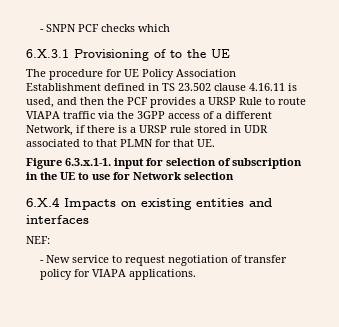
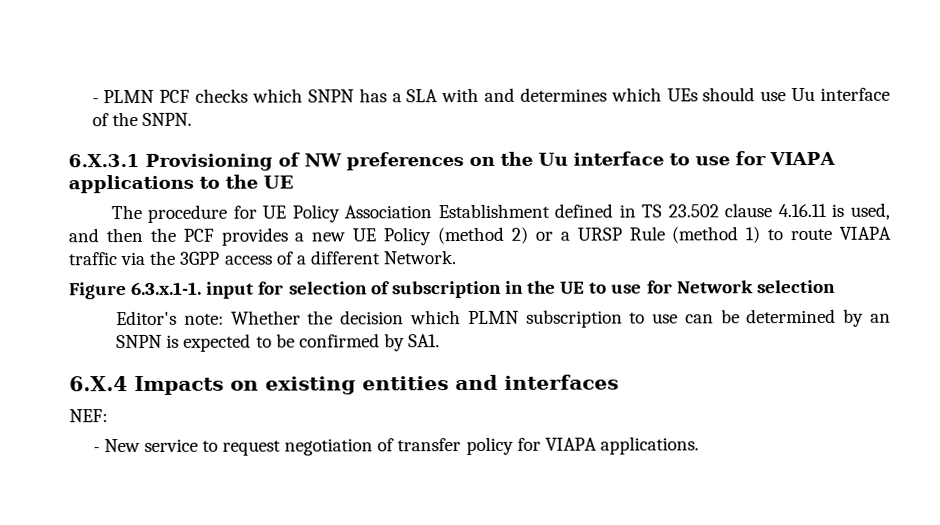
[39,24,76,32] - SNPN -> [91,89,155,104] - PLMN
[26,49,166,61] // 6.X.3.1 Provisioning of -> [307,87,891,103] [91,111,192,127] [68,151,836,171] [68,174,194,194] SNPN has a SLA with and determines which UEs should use Uu interface of the SNPN. // 6.X.3.1 Provisioning of NW preferences on the Uu interface to use for VIAPA applications
[208,97,262,105] URSP Rule -> [311,226,761,246] new UE Policy (method 2) or a URSP Rule (method 1)
[26,125,268,136] [26,139,215,147] Network, if there is a URSP rule stored in UDR associated to that PLMN for that UE. -> [383,250,458,265] Network.
(234, 176) none -> [116,308,891,328] [116,333,441,352] // Editor's note: Whether the decision which PLMN subscription to use can be determined by an SNPN is expected to be confirmed by SA1.

